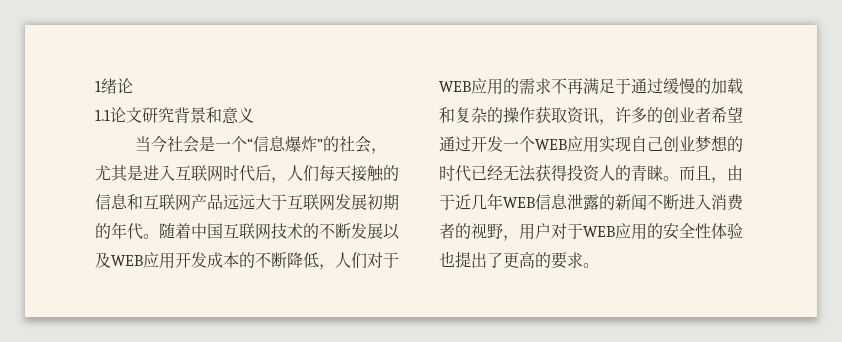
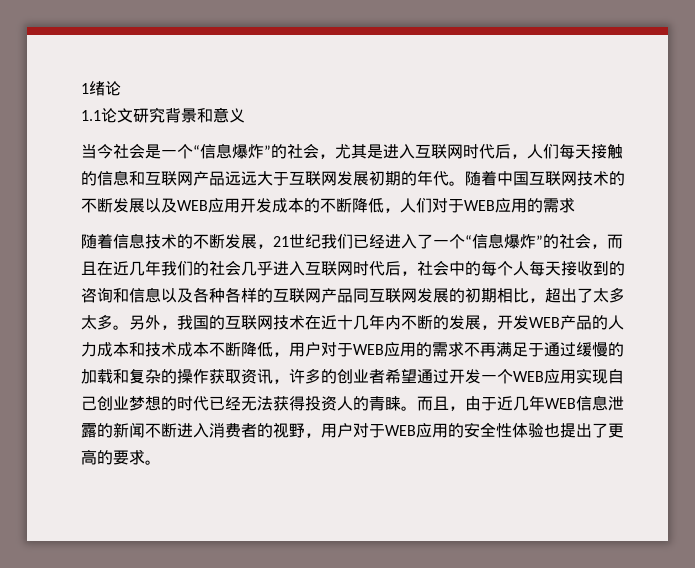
(551, 86) none -> [81,233,623,249] [81,260,625,276] [81,287,625,303] [81,314,624,330] [81,341,464,357] // 随着信息技术的不断发展，21世纪我们已经进入了一个“信息爆炸”的社会，而且在近几年我们的社会几乎进入互联网时代后，社会中的每个人每天接收到的咨询和信息以及各种各样的互联网产品同互联网发展的初期相比，超出了太多太多。另外，我国的互联网技术在近十几年内不断的发展，开发WEB产品的人力成本和技术成本不断降低，用户对于WEB应用的需求

